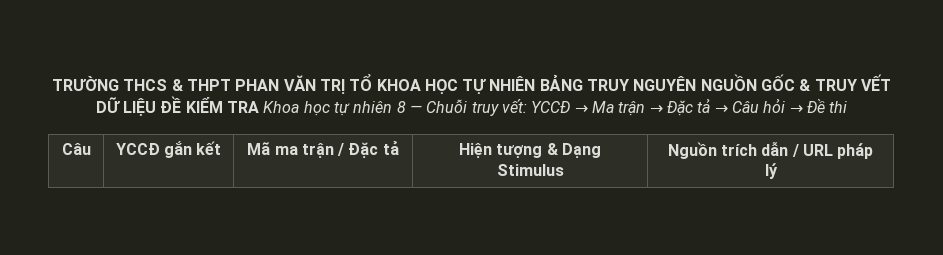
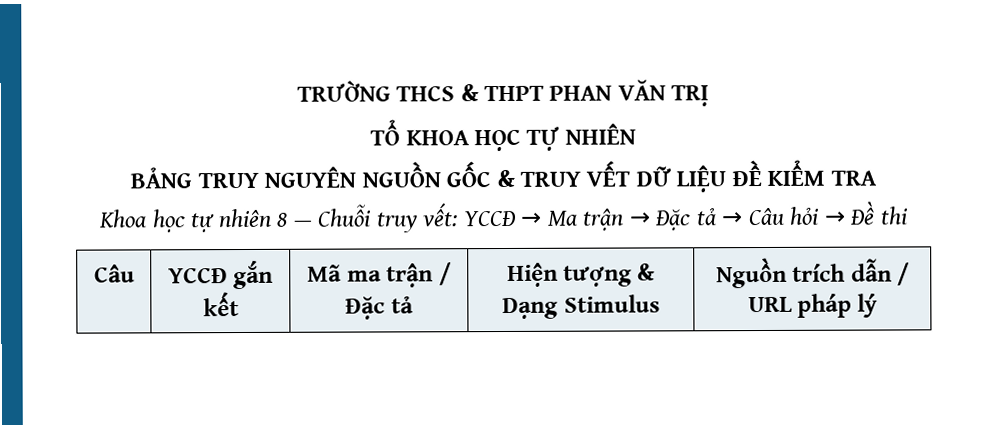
(345, 86) none -> (710, 96) //
(536, 83) none -> (636, 134) //
(260, 107) none -> (877, 178) //

